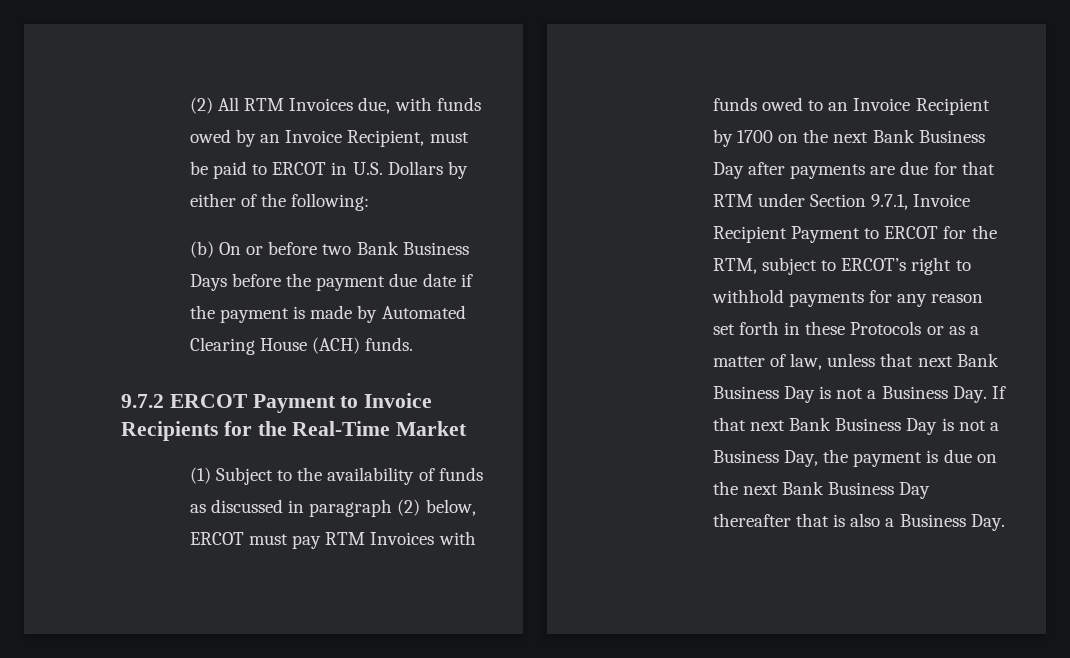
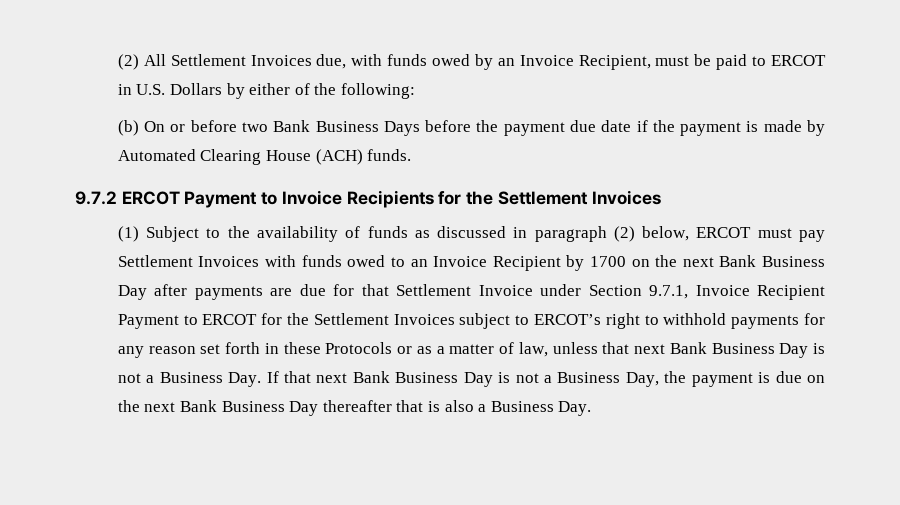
[244,98,285,111] RTM -> [170,54,246,66] Settlement
[292,421,468,436] Real-Time Market -> [497,190,661,205] Settlement Invoices
[325,532,366,545] RTM -> [117,255,193,267] Settlement
[712,194,753,207] RTM -> [396,284,533,296] Settlement Invoice
[712,258,757,274] RTM, -> [313,313,455,325] Settlement Invoices

